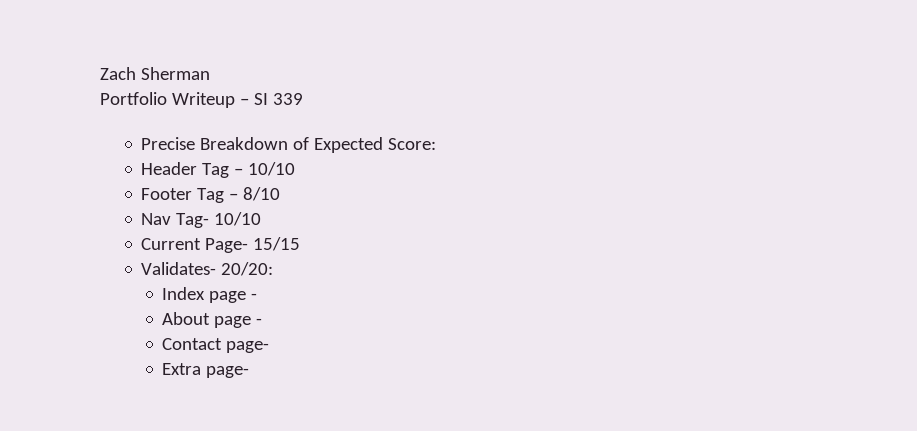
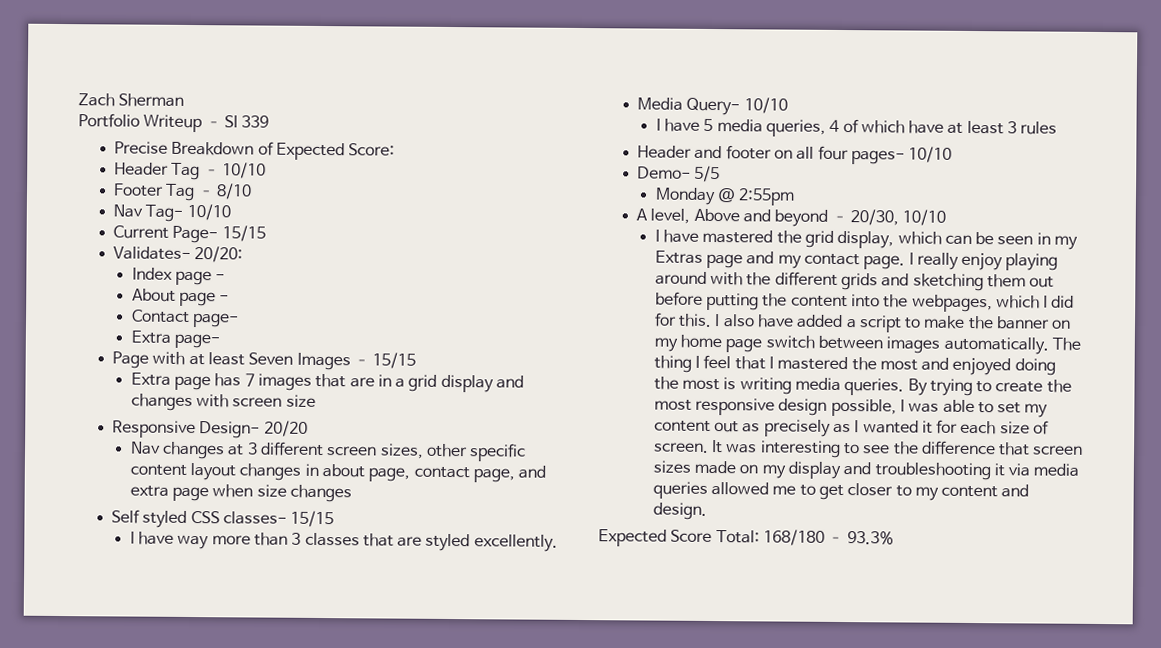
(250, 372) none -> [112,351,417,371] [130,372,525,393] [130,393,316,412] [112,420,308,439] [129,441,527,462] [129,463,547,483] [129,484,352,503] [111,509,335,528] [129,531,558,552] [637,97,788,116] [655,118,1058,137] [637,145,953,165] [637,165,721,183] [654,187,796,206] [636,208,947,227] [654,229,1079,250] [654,250,1059,271] [654,271,1055,292] [654,291,1075,313] [653,312,1072,333] [653,334,1081,355] [653,354,1056,376] [653,376,1072,397] [653,397,1049,418] [653,419,1050,437] [653,440,1084,458] [652,460,1080,481] [652,481,1030,501] [652,502,707,520] [598,529,894,547] // Page with at least Seven Images – 15/15 // Extra page has 7 images that are in a grid display and changes with screen size // Responsive Design- 20/20 // Nav changes at 3 different screen sizes, other specific content layout changes in about page, contact page, and extra page when size changes // Self styled CSS classes- 15/15 // I have way more than 3 classes that are styled excellently. // Media Query- 10/10 // I have 5 media queries, 4 of which have at least 3 rules // Header and footer on all four pages- 10/10 // Demo- 5/5 // Monday @ 2:55pm // A level, Above and beyond – 20/30, 10/10 // I have mastered the grid display, which can be seen in my Extras page and my contact page. I really enjoy playing around with the different grids and sketching them out before putting the content into the webpages, which I did for this. I also have added a script to make the banner on my home page switch between images automatically. The thing I feel that I mastered the most and enjoyed doing the most is writing media queries. By trying to create the most responsive design possible, I was able to set my content out as precisely as I wanted it for each size of screen. It was interesting to see the difference that screen sizes made on my display and troubleshooting it via media queries allowed me to get closer to my content and design. // Expected Score Total: 168/180 – 93.3%

